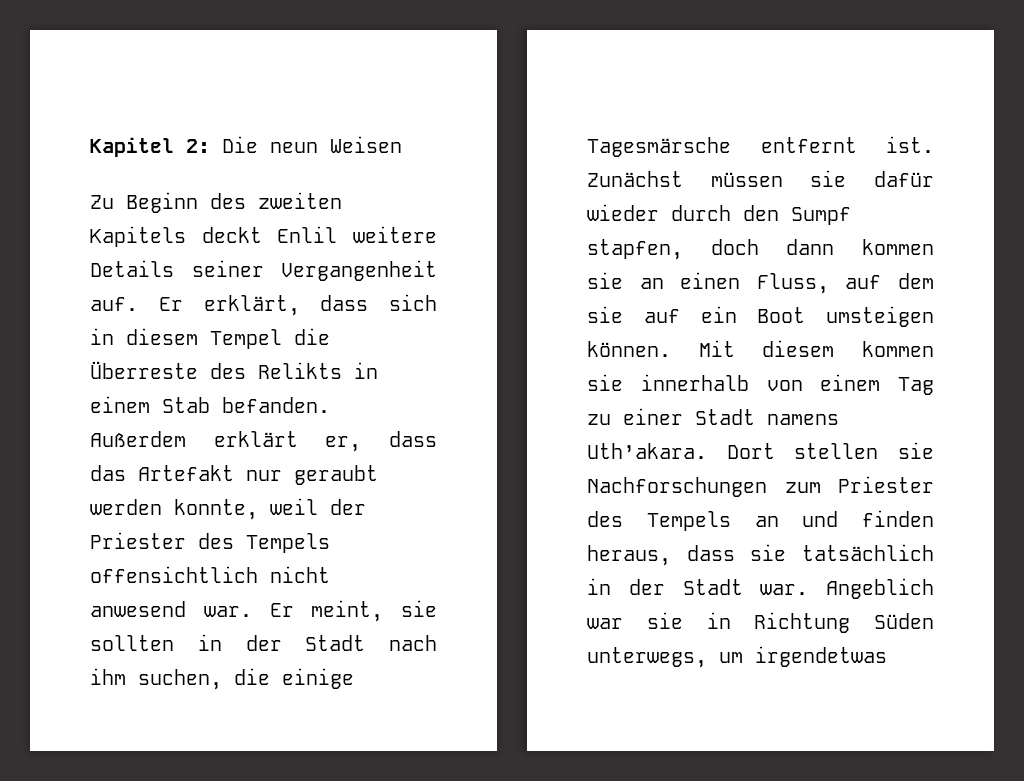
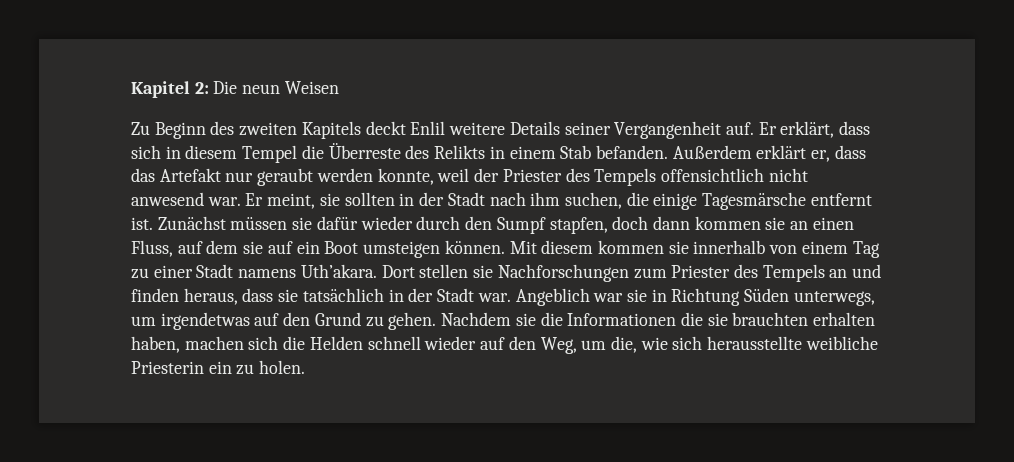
(887, 656) none -> [254,312,876,330] [131,336,878,354] [131,360,306,375] auf den Grund zu gehen. Nachdem sie die Informationen die sie brauchten erhalten haben, machen sich die Helden schnell wieder auf den Weg, um die, wie sich herausstellte weibliche Priesterin ein zu holen.

